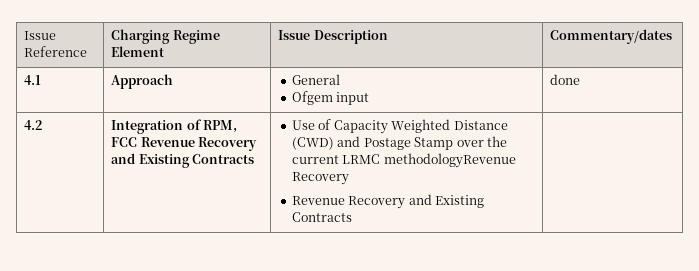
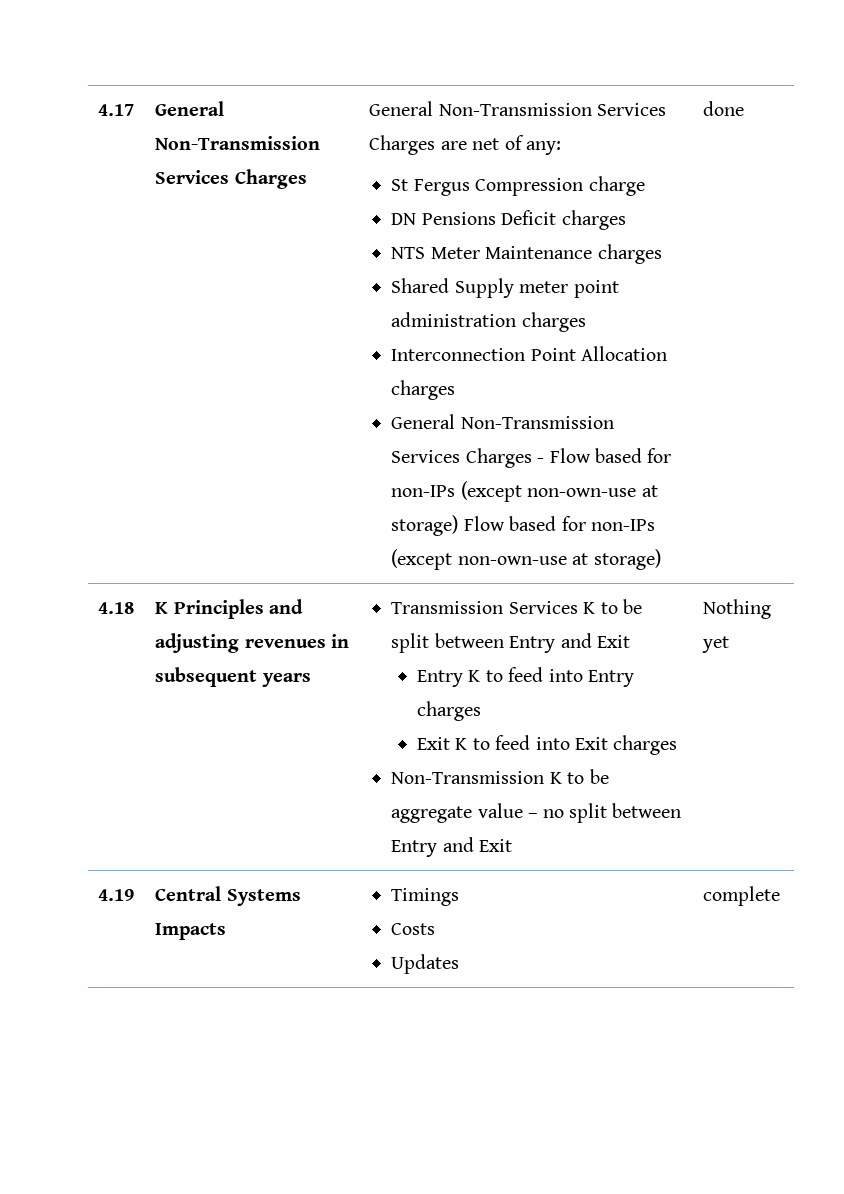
[24,31,57,40] [24,46,88,57] [111,29,220,44] [111,46,165,57] [278,30,388,44] [550,29,673,44] [24,75,42,85] [111,74,174,89] [292,74,341,85] [292,91,370,105] [550,74,581,85] [24,120,43,130] [111,119,238,134] [111,137,258,151] [111,153,255,168] [292,119,508,134] [292,136,507,150] [292,153,516,168] [292,172,350,185] [292,194,485,209] [292,212,353,222] Issue Reference | Charging Regime Element | Issue Description | Commentary/dates // 4.1 | Approach | General // Ofgem input | done // 4.2 | Integration of RPM, FCC Revenue Recovery and Existing Contracts | Use of Capacity Weighted Distance (CWD) and Postage Stamp over the current LRMC methodologyRevenue Recovery // Revenue Recovery and Existing Contracts | -> [98,104,135,116] [155,101,225,116] [155,136,321,150] [155,169,307,189] [369,101,667,116] [369,135,561,155] [391,176,645,196] [391,210,626,230] [391,244,662,264] [391,278,619,298] [391,312,586,332] [391,346,668,361] [391,380,456,400] [391,414,614,429] [391,448,672,468] [391,481,658,502] [391,515,655,536] [391,549,661,570] [703,101,745,116] [98,602,135,614] [155,599,304,619] [155,633,350,653] [155,667,311,687] [391,599,642,614] [391,633,630,653] [417,667,635,687] [417,701,482,721] [417,735,678,755] [391,769,609,784] [391,803,682,823] [391,837,513,857] [703,599,772,619] [702,636,730,653] [98,889,135,901] [155,886,301,906] [155,923,227,940] [391,888,460,906] [391,923,436,935] [391,954,460,974] [703,886,781,906] 4.17 | General Non-Transmission Services Charges | General Non-Transmission Services Charges are net of any: // St Fergus Compression charge // DN Pensions Deficit charges // NTS Meter Maintenance charges // Shared Supply meter point administration charges // Interconnection Point Allocation charges // General Non-Transmission Services Charges - Flow based for non-IPs (except non-own-use at storage) Flow based for non-IPs (except non-own-use at storage) | done // 4.18 | K Principles and adjusting revenues in subsequent years | Transmission Services K to be split between Entry and Exit // Entry K to feed into Entry charges // Exit K to feed into Exit charges // Non-Transmission K to be aggregate value – no split between Entry and Exit | Nothing yet // 4.19 | Central Systems Impacts | Timings // Costs // Updates | complete

